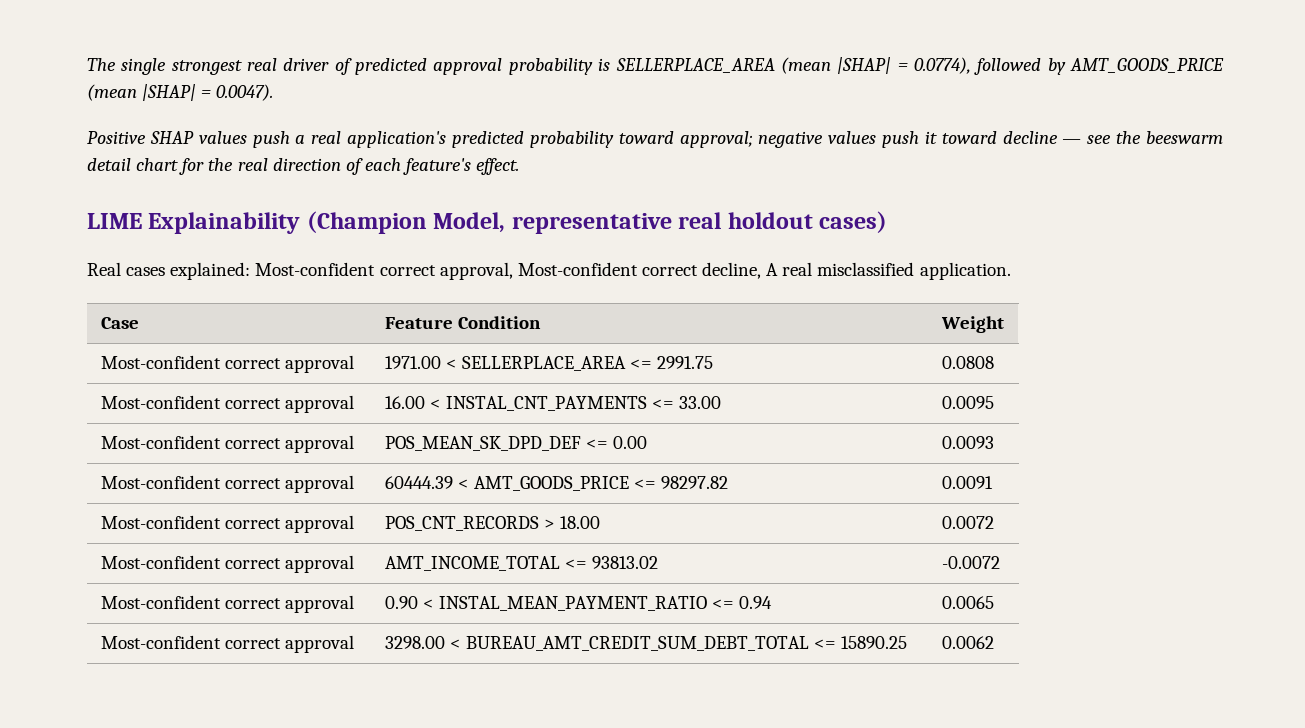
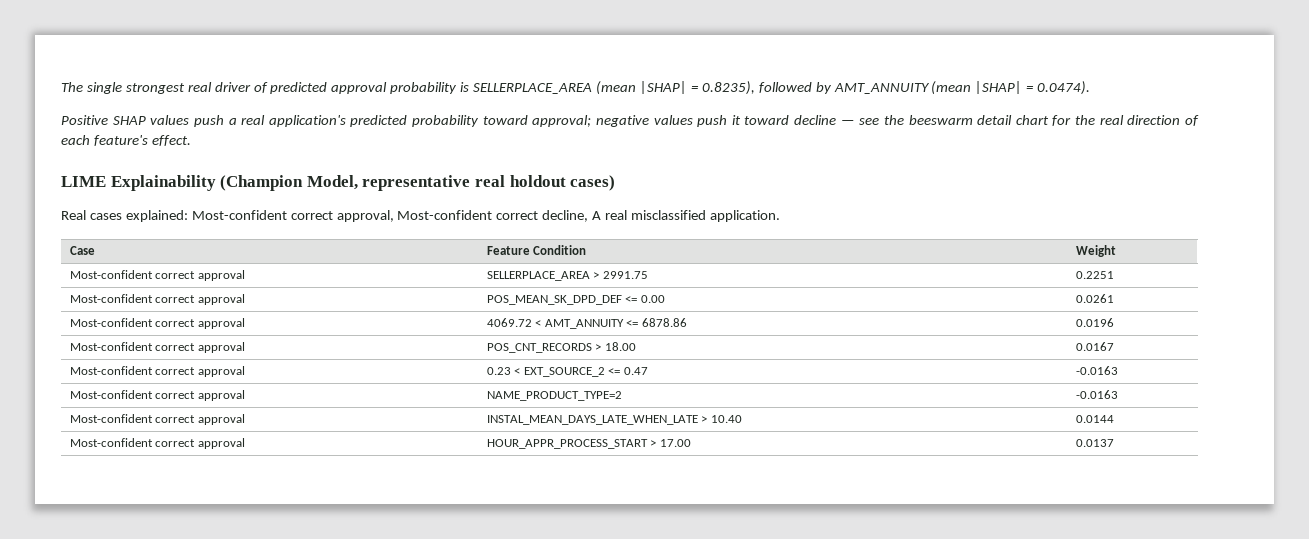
[913,57,971,74] 0.0774), -> [701,81,755,95] 0.8235),
[1070,58,1225,73] [87,84,274,101] AMT_GOODS_PRICE (mean |SHAP| = 0.0047). -> [833,81,1091,95] AMT_ANNUITY (mean |SHAP| = 0.0474).
[384,356,714,371] [941,356,994,369] [100,395,354,413] [384,396,722,411] [941,396,994,409] 1971.00 < SELLERPLACE_AREA <= 2991.75 | 0.0808 // Most-confident correct approval | 16.00 < INSTAL_CNT_PAYMENTS <= 33.00 | 0.0095 -> [486,271,648,281] [1075,271,1114,279] SELLERPLACE_AREA > 2991.75 | 0.2251
[941,436,994,449] [100,475,354,493] [384,476,729,491] [941,476,993,489] 0.0093 // Most-confident correct approval | 60444.39 < AMT_GOODS_PRICE <= 98297.82 | 0.0091 -> [1075,294,1114,303] [69,318,245,329] [486,318,687,329] [1075,318,1114,327] 0.0261 // Most-confident correct approval | 4069.72 < AMT_ANNUITY <= 6878.86 | 0.0196
[941,516,994,529] [100,555,354,573] [384,556,658,571] [941,556,1000,569] [100,595,354,613] [384,596,773,611] [941,596,994,609] [100,635,354,653] [384,636,908,651] [941,636,994,649] 0.0072 // Most-confident correct approval | AMT_INCOME_TOTAL <= 93813.02 | -0.0072 // Most-confident correct approval | 0.90 < INSTAL_MEAN_PAYMENT_RATIO <= 0.94 | 0.0065 // Most-confident correct approval | 3298.00 < BUREAU_AMT_CREDIT_SUM_DEBT_TOTAL <= 15890.25 | 0.0062 -> [1075,342,1114,351] [69,366,245,377] [486,367,648,377] [1075,366,1118,375] [69,390,245,401] [486,391,622,401] [1075,390,1118,399] [69,414,245,425] [486,415,742,425] [1075,415,1114,423] [69,438,245,449] [486,439,691,449] [1075,439,1114,447] 0.0167 // Most-confident correct approval | 0.23 < EXT_SOURCE_2 <= 0.47 | -0.0163 // Most-confident correct approval | NAME_PRODUCT_TYPE=2 | -0.0163 // Most-confident correct approval | INSTAL_MEAN_DAYS_LATE_WHEN_LATE > 10.40 | 0.0144 // Most-confident correct approval | HOUR_APPR_PROCESS_START > 17.00 | 0.0137

